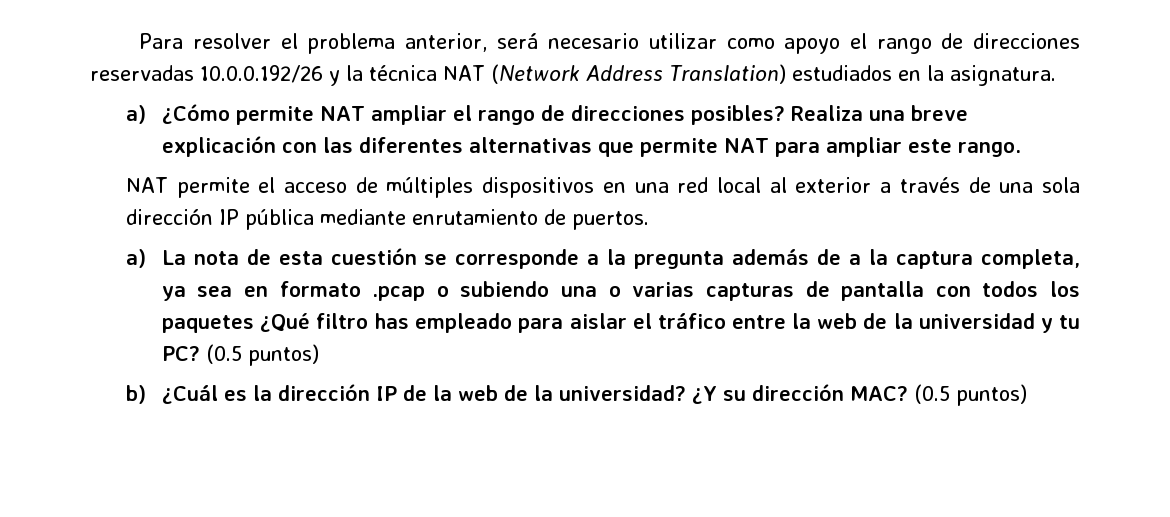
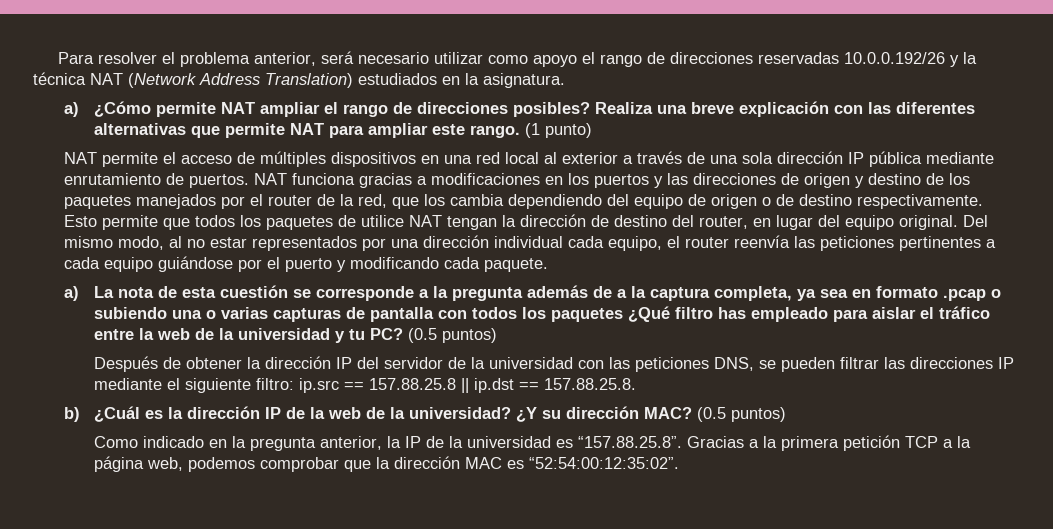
(1021, 149) none -> [524,123,592,138] (1 punto)
(649, 220) none -> [253,173,970,188] [63,194,983,209] [63,214,988,230] [63,235,996,251] [63,256,548,272] NAT funciona gracias a modificaciones en los puertos y las direcciones de origen y destino de los paquetes manejados por el router de la red, que los cambia dependiendo del equipo de origen o de destino respectivamente. Esto permite que todos los paquetes de utilice NAT tengan la dirección de destino del router, en lugar del equipo original. Del mismo modo, al no estar representados por una dirección individual cada equipo, el router reenvía las peticiones pertinentes a cada equipo guiándose por el puerto y modificando cada paquete.
(319, 355) none -> [93,356,1014,372] [93,378,636,393] // Después de obtener la dirección IP del servidor de la universidad con las peticiones DNS, se pueden filtrar las direcciones IP mediante el siguiente filtro: ip.src == 157.88.25.8 || ip.dst == 157.88.25.8.
(1027, 395) none -> [93,435,971,451] [93,456,679,472] // Como indicado en la pregunta anterior, la IP de la universidad es “157.88.25.8”. Gracias a la primera petición TCP a la página web, podemos comprobar que la dirección MAC es “52:54:00:12:35:02”.

